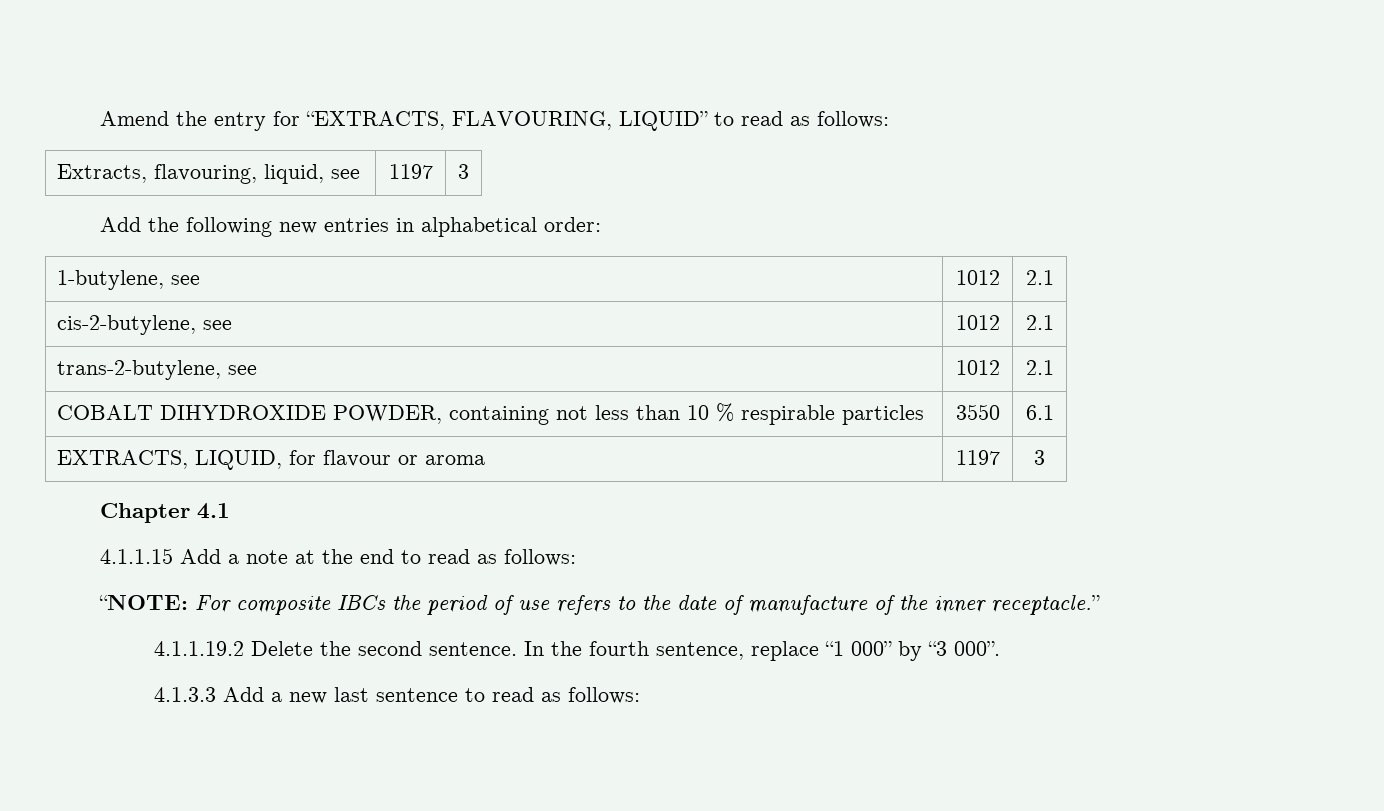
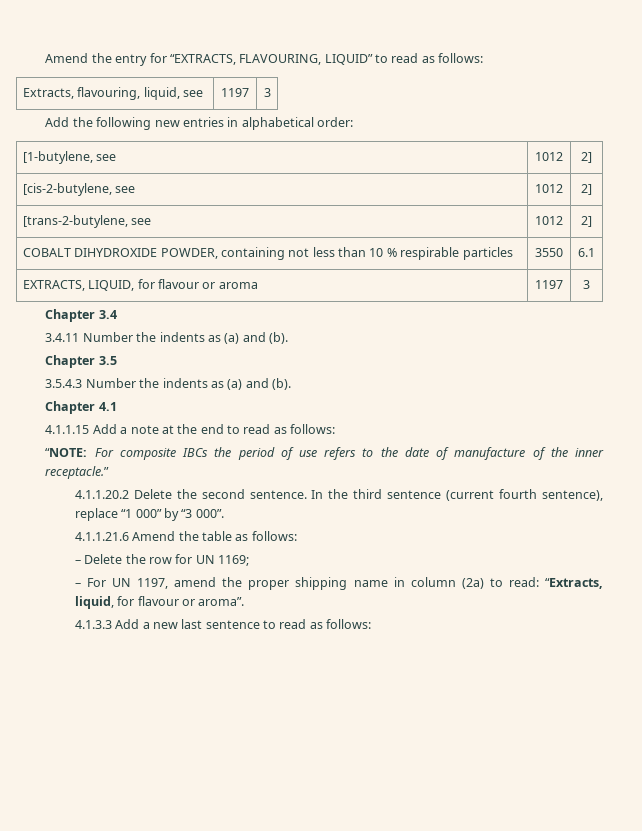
[57,270,201,290] [955,270,1000,285] [1025,270,1054,285] [57,315,233,335] [955,315,1000,330] [1025,315,1054,330] [57,360,258,380] [955,360,1000,375] [1025,360,1054,375] 1-butylene, see | 1012 | 2.1 // cis-2-butylene, see | 1012 | 2.1 // trans-2-butylene, see | 1012 | 2.1 -> [22,151,117,164] [535,152,563,161] [581,152,592,163] [22,183,136,196] [535,184,563,193] [581,184,592,195] [22,215,152,228] [535,216,563,225] [581,216,592,227] [1-butylene, see | 1012 | 2] // [cis-2-butylene, see | 1012 | 2] // [trans-2-butylene, see | 1012 | 2]
(1045, 457) none -> [45,309,117,322] [45,332,289,344] [45,355,117,368] [45,378,292,390] // Chapter 3.4 // 3.4.11 Number the indents as (a) and (b). // Chapter 3.5 // 3.5.4.3 Number the indents as (a) and (b).
[154,641,245,656] 4.1.1.19.2 -> [74,490,129,499] 4.1.1.20.2
[589,641,745,660] fourth sentence, -> [353,489,603,501] third sentence (current fourth sentence),
(1001, 648) none -> [74,531,297,541] [74,554,250,566] [74,577,604,590] [74,596,245,609] // 4.1.1.21.6 Amend the table as follows: // – Delete the row for UN 1169; // – For UN 1197, amend the proper shipping name in column (2a) to read: “Extracts, liquid, for flavour or aroma”.

